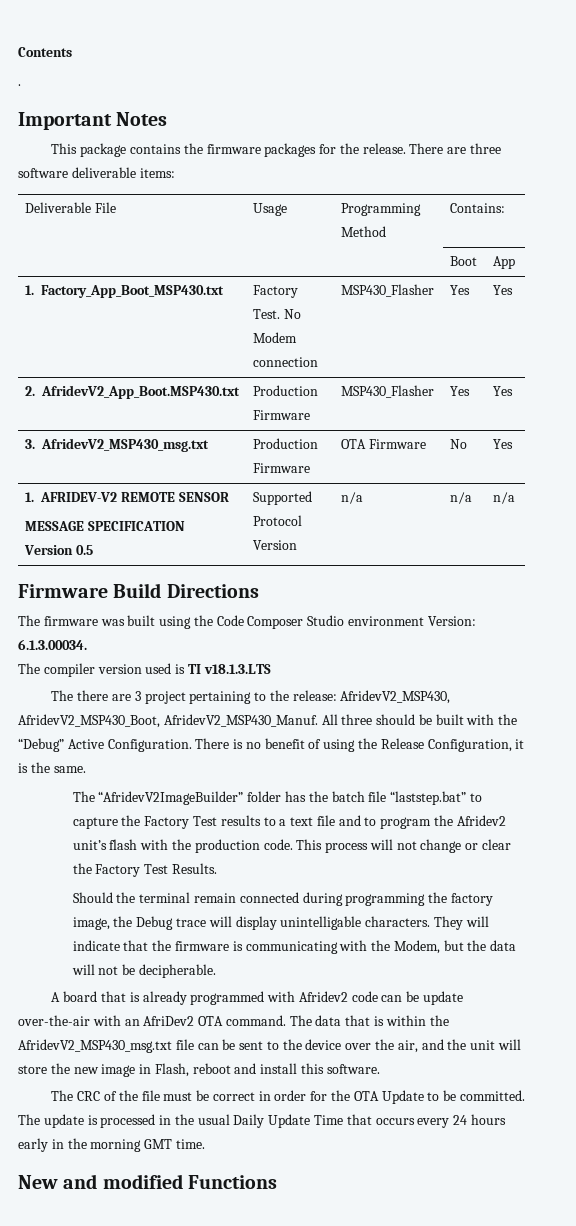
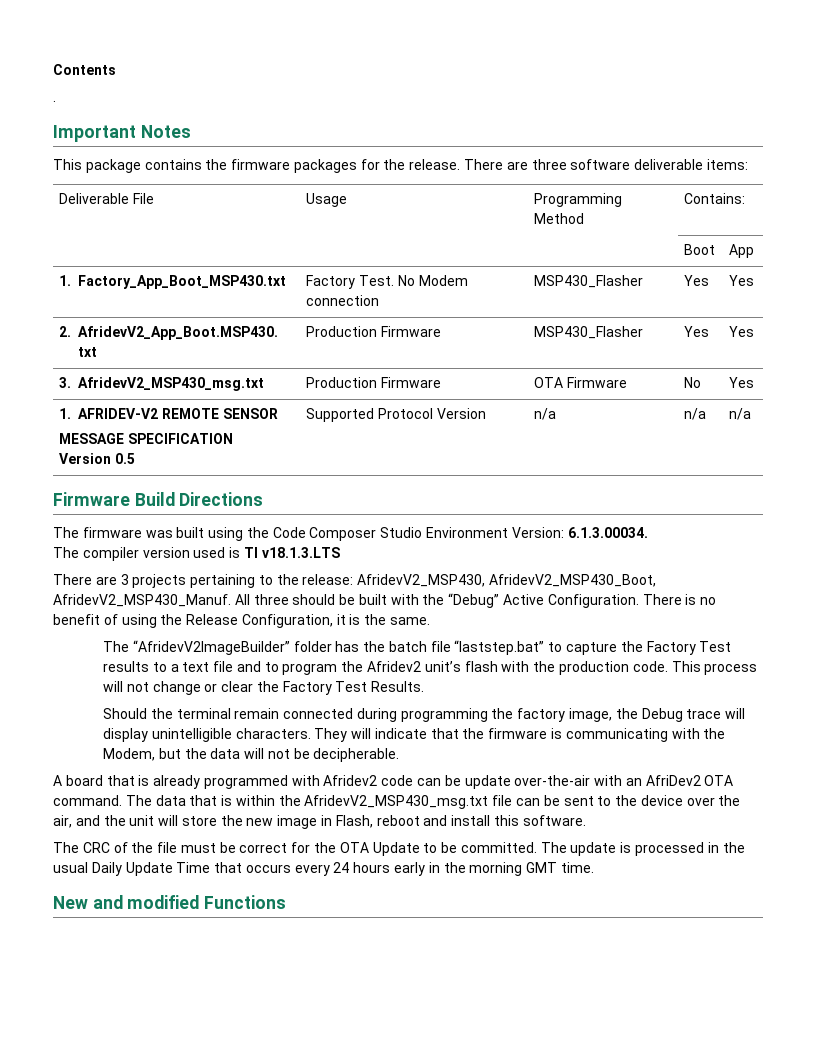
[348,616,425,626] environment -> [426,527,509,538] Environment
[51,690,109,701] The there -> [53,574,92,585] There
[144,691,186,704] project -> [132,574,187,588] projects
[280,916,362,930] unintelligable -> [151,728,232,742] unintelligible
[258,1090,307,1101] in order -> (288, 848) none

